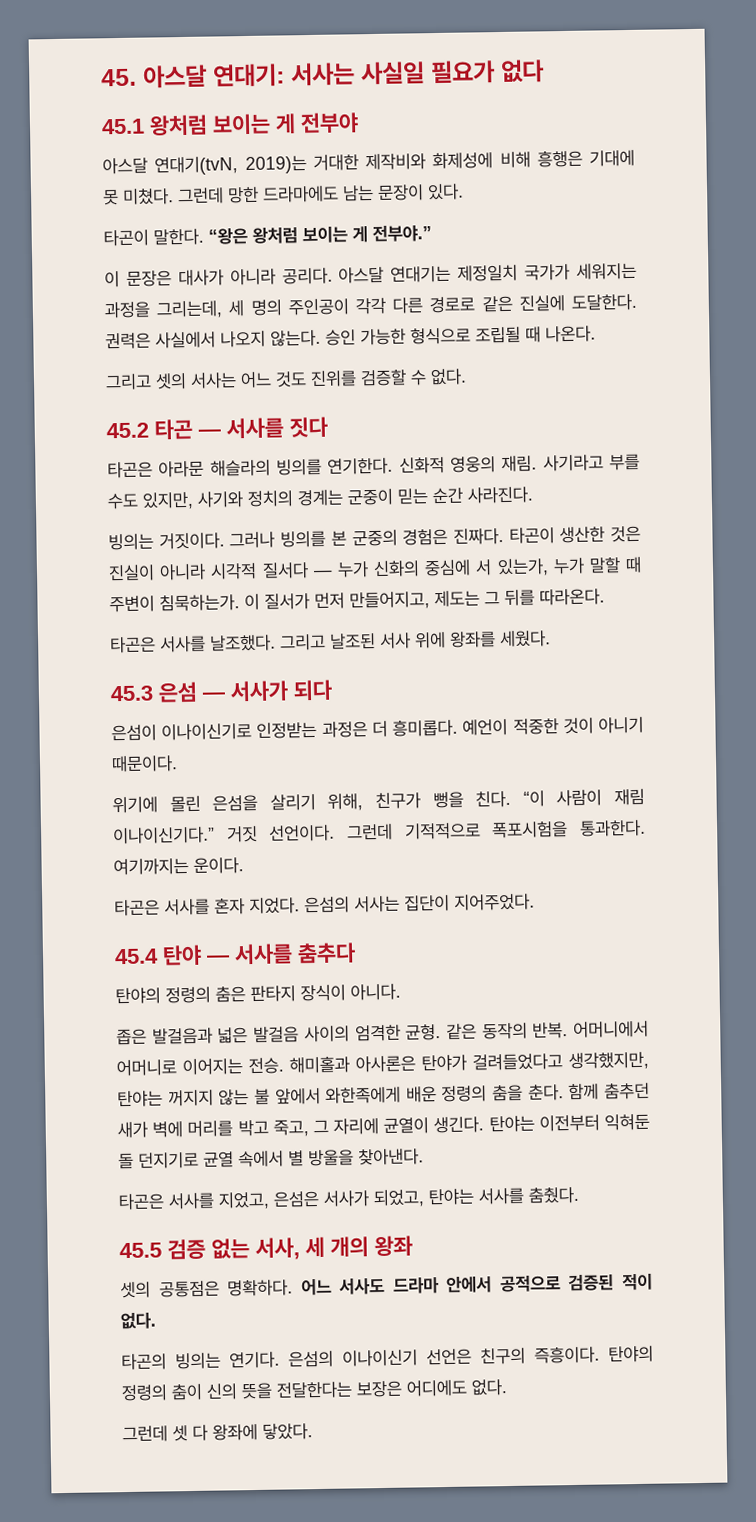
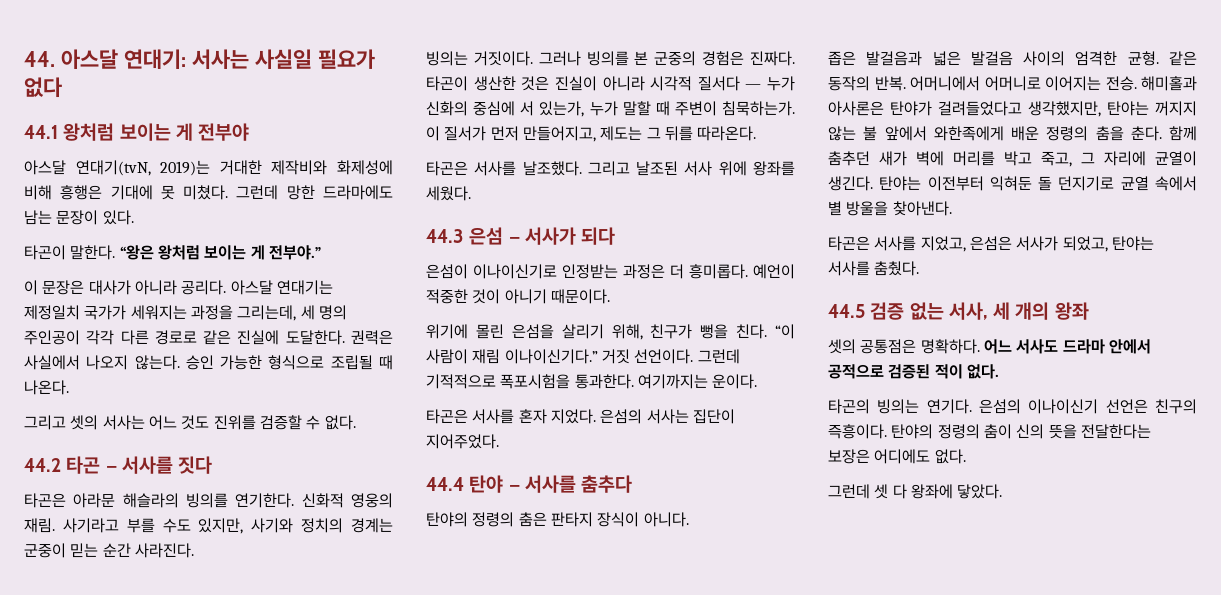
[101,68,137,87] 45. -> [24,51,55,67] 44.
[101,118,145,135] 45.1 -> [24,125,58,139] 44.1
[106,422,149,439] 45.2 -> [24,458,61,472] 44.2
[110,685,154,702] 45.3 -> [426,229,464,243] 44.3
[114,948,159,965] 45.4 -> [426,477,464,491] 44.4
[119,1242,162,1259] 45.5 -> [828,304,865,318] 44.5

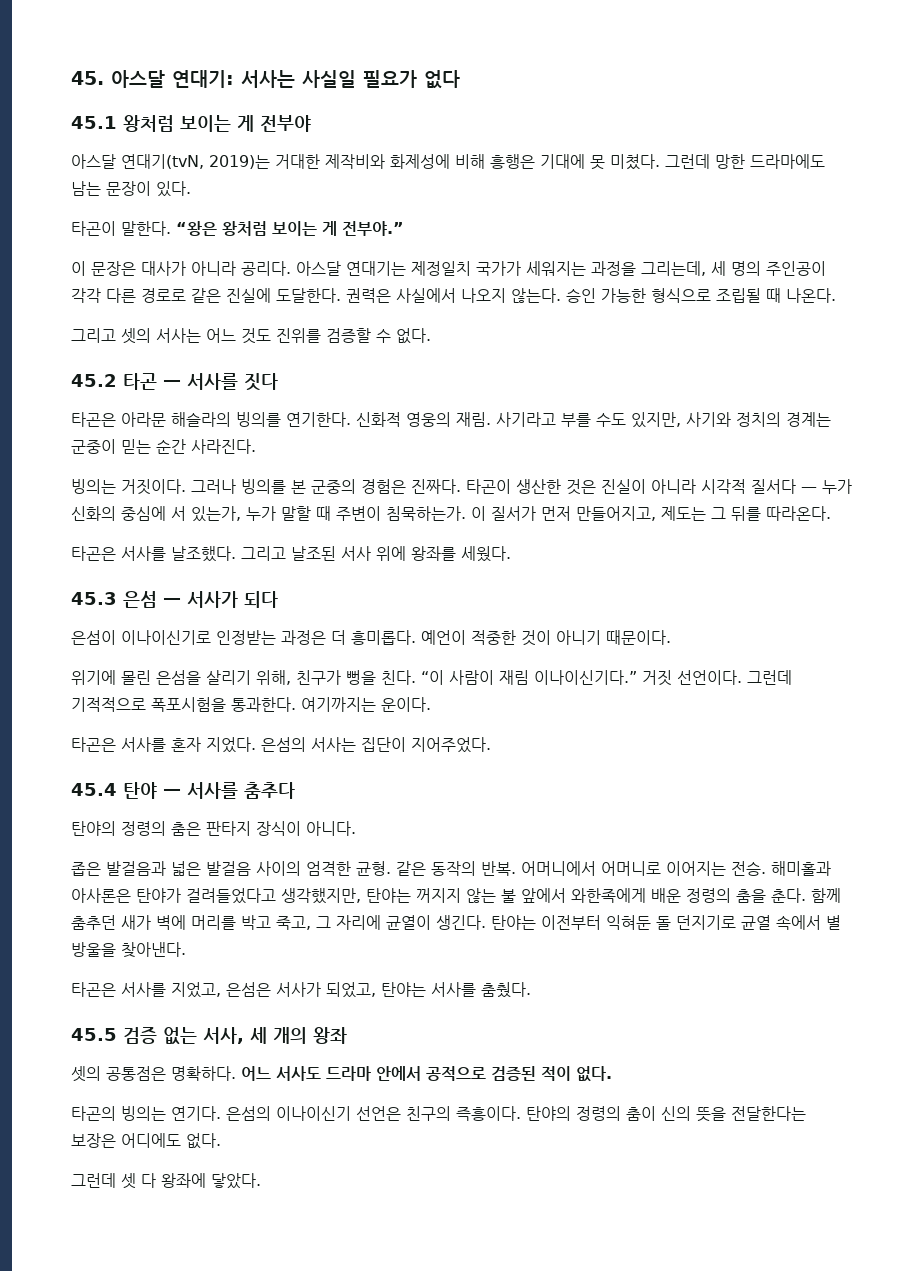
[24,51,55,67] 44. -> [71,71,104,85] 45.
[24,125,58,139] 44.1 -> [71,116,117,129] 45.1
[24,458,61,472] 44.2 -> [71,374,117,387] 45.2
[426,229,464,243] 44.3 -> [71,592,117,605] 45.3
[426,477,464,491] 44.4 -> [71,783,117,796] 45.4
[828,304,865,318] 44.5 -> [71,1028,117,1041] 45.5

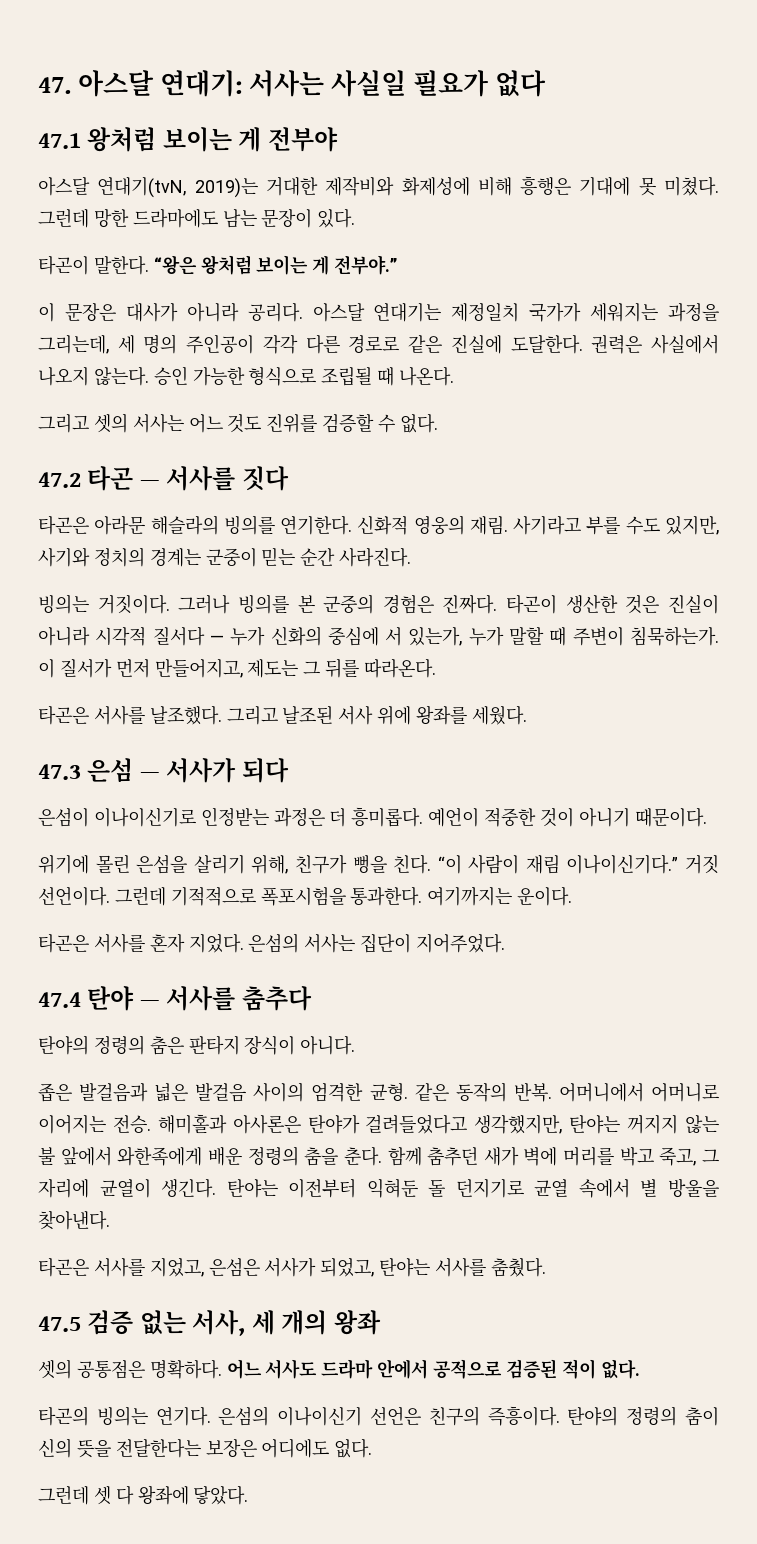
[71,71,104,85] 45. -> [38,77,71,94] 47.
[71,116,117,129] 45.1 -> [38,133,81,149] 47.1
[71,374,117,387] 45.2 -> [38,472,81,488] 47.2
[71,592,117,605] 45.3 -> [38,764,81,780] 47.3
[71,783,117,796] 45.4 -> [38,992,81,1008] 47.4
[71,1028,117,1041] 45.5 -> [38,1316,81,1332] 47.5

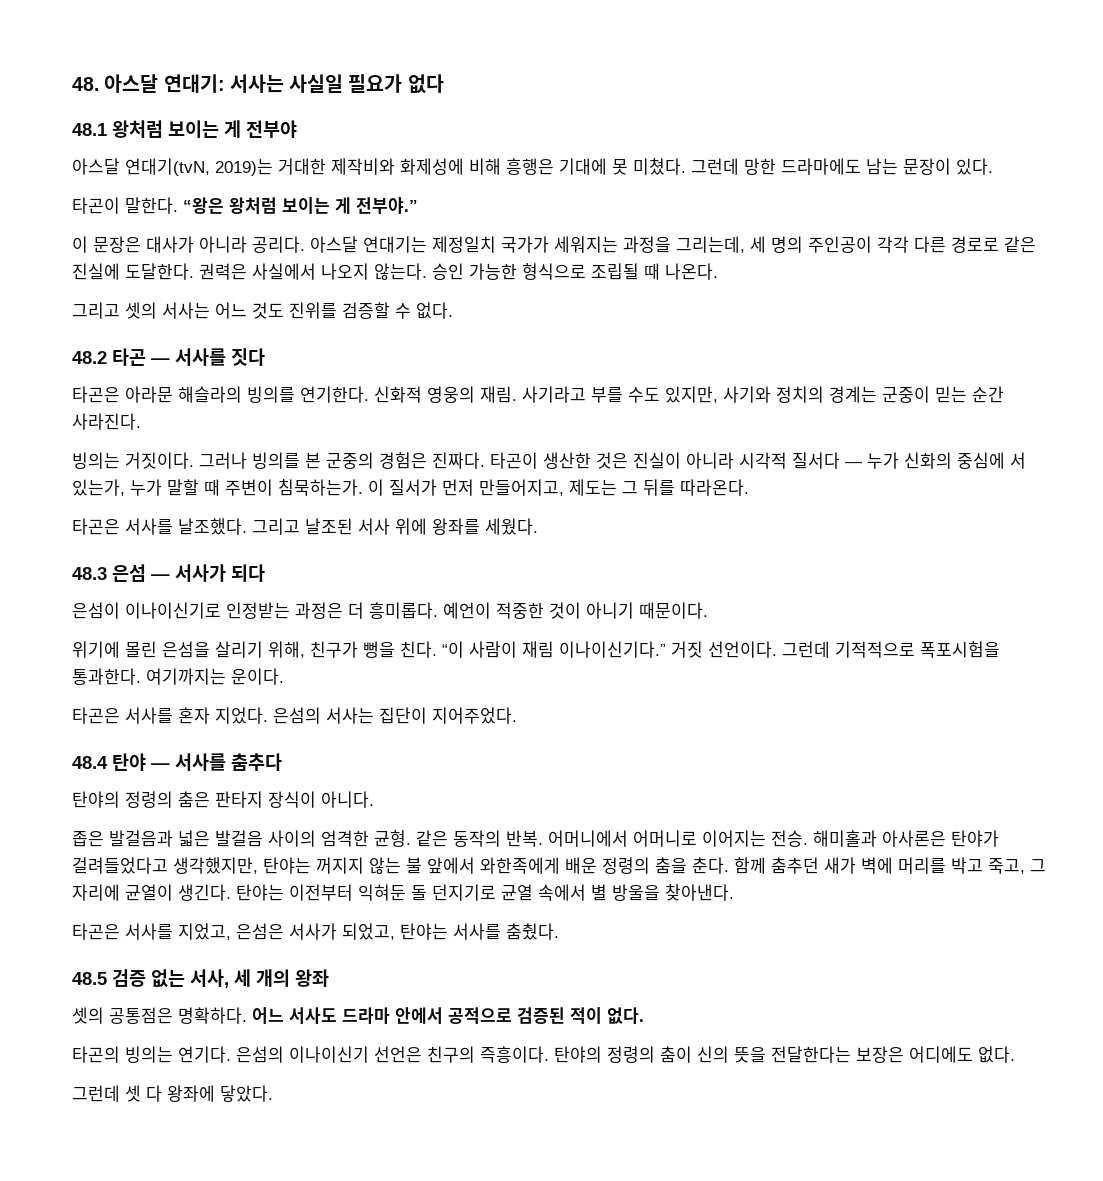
[38,77,71,94] 47. -> [72,77,99,91] 48.
[38,133,81,149] 47.1 -> [72,123,107,136] 48.1
[38,472,81,488] 47.2 -> [72,351,107,364] 48.2
[38,764,81,780] 47.3 -> [72,567,107,580] 48.3
[38,992,81,1008] 47.4 -> [72,756,108,769] 48.4
[38,1316,81,1332] 47.5 -> [72,972,107,985] 48.5

